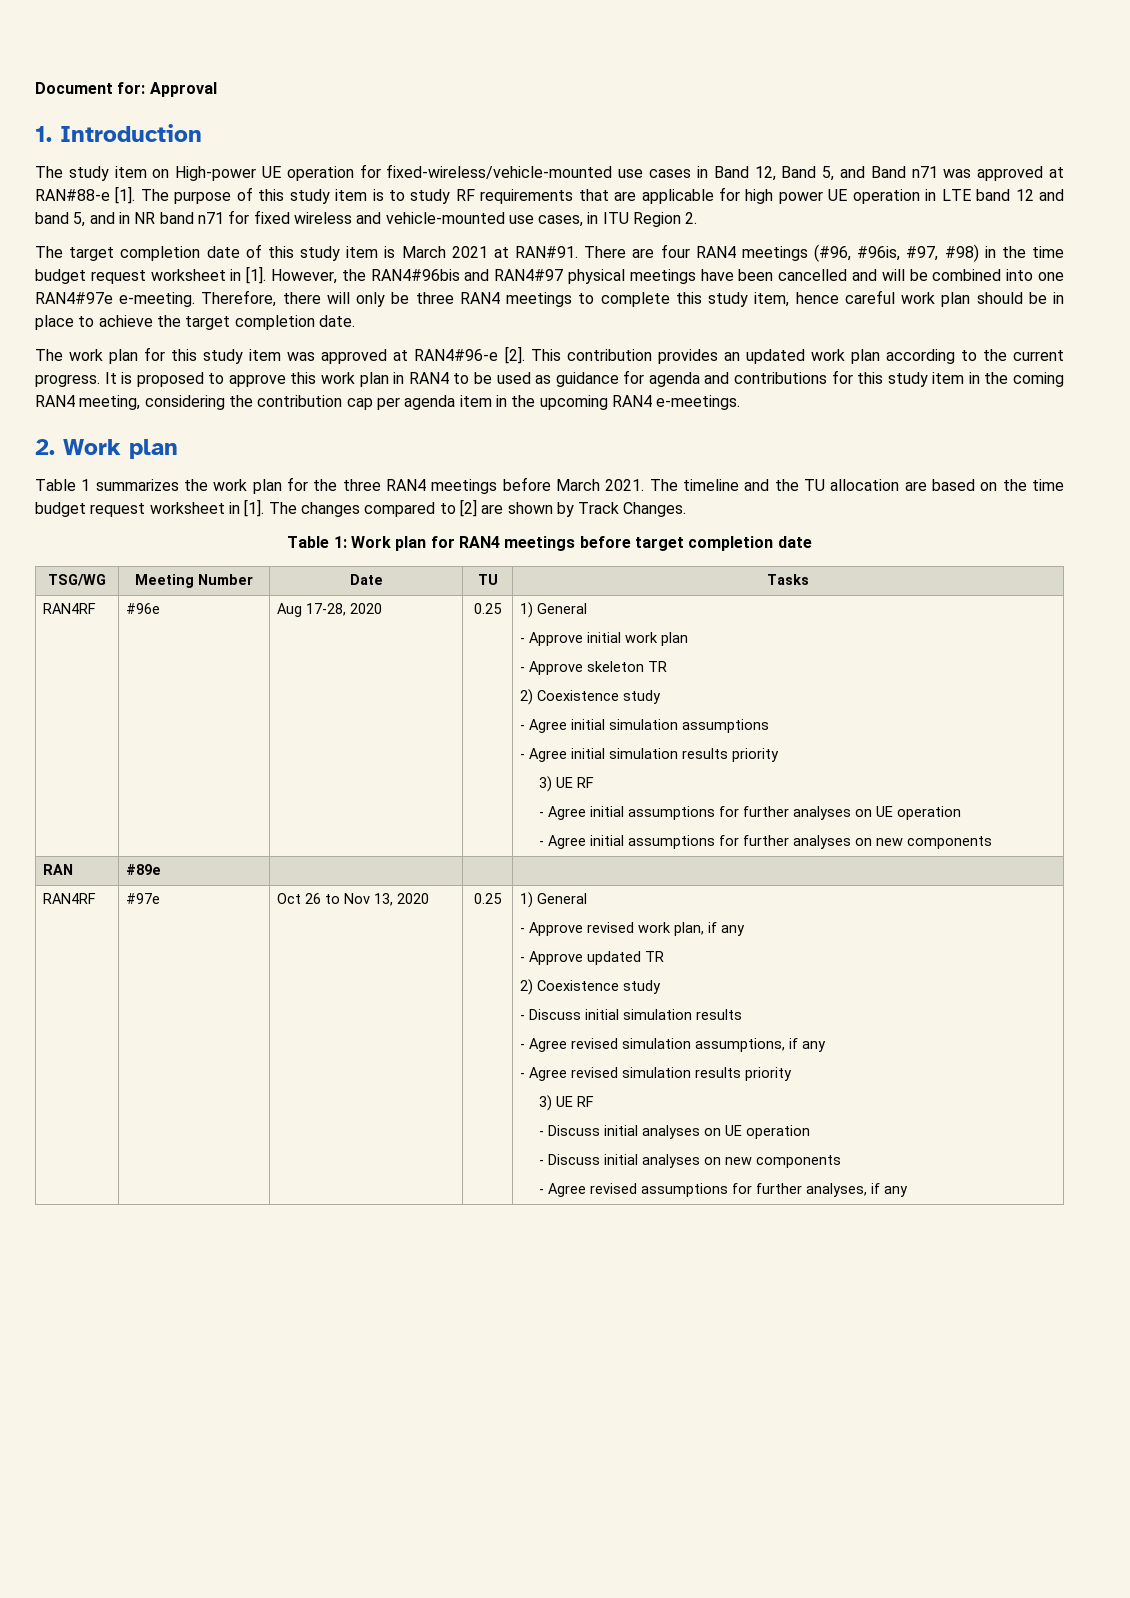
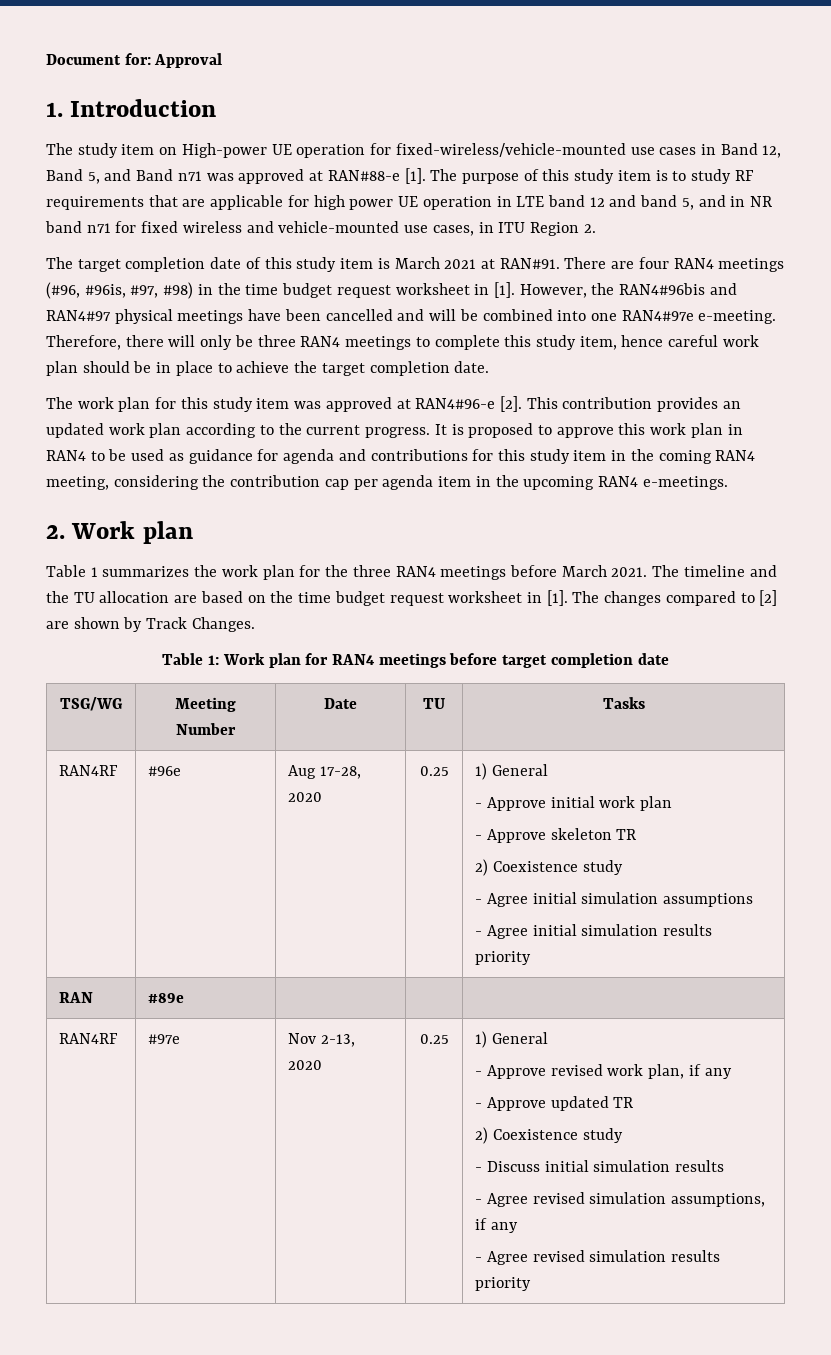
[538,776,594,792] [538,806,961,820] [538,835,992,849] // 3) UE RF // - Agree initial assumptions for further analyses on UE operation // - Agree initial assumptions for further analyses on new components -> (532, 958) none
[277,893,394,906] Oct 26 to Nov 13, -> [288,1033,355,1047] Nov 2-13,
[538,1095,594,1111] [538,1125,810,1139] [538,1154,841,1168] [538,1183,908,1197] // 3) UE RF // - Discuss initial analyses on UE operation // - Discuss initial analyses on new components // - Agree revised assumptions for further analyses, if any -> (532, 1284) none

